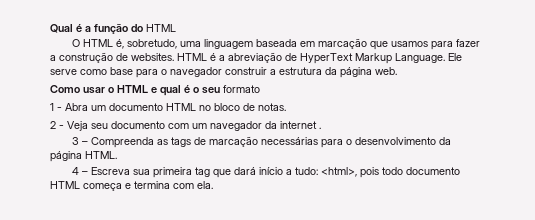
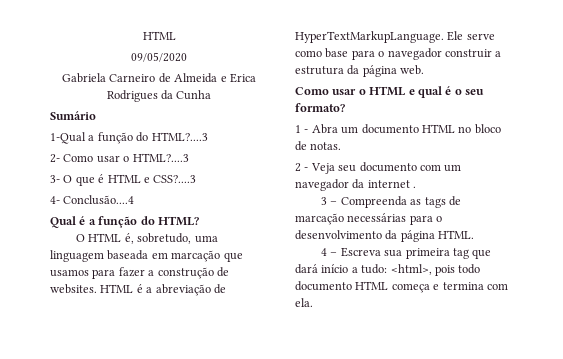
(50, 28) none -> [142,31,176,40] [131,52,187,62] [62,73,256,83] [106,90,212,102] [50,111,96,120] [50,132,208,144] [50,153,189,163] [50,174,197,186] [50,195,135,205] HTML // 09/05/2020 // Gabriela Carneiro de Almeida e Erica Rodrigues da Cunha // Sumário // 1-Qual a função do HTML?....3 // 2- Como usar o HTML?....3 // 3- O que é HTML e CSS?....3 // 4- Conclusão....4 //
[146,24,176,32] HTML -> [157,216,199,226] HTML?
[300,53,445,64] HyperText Markup Language. -> [295,31,444,43] HyperTextMarkupLanguage.
[223,85,260,93] formato -> [295,103,345,112] formato?

